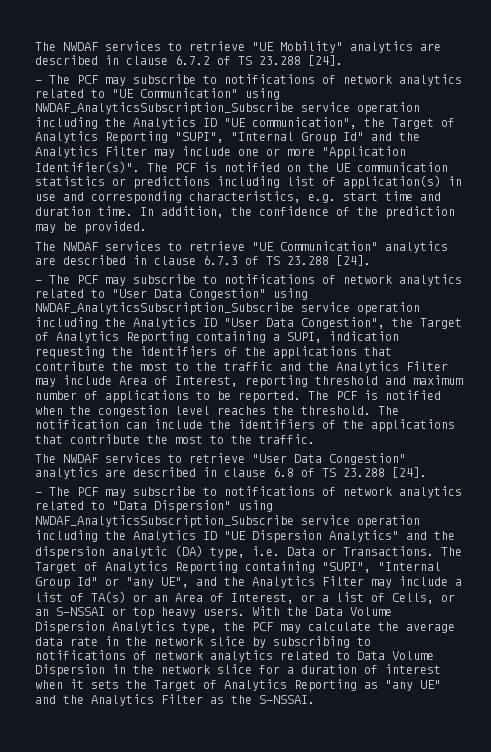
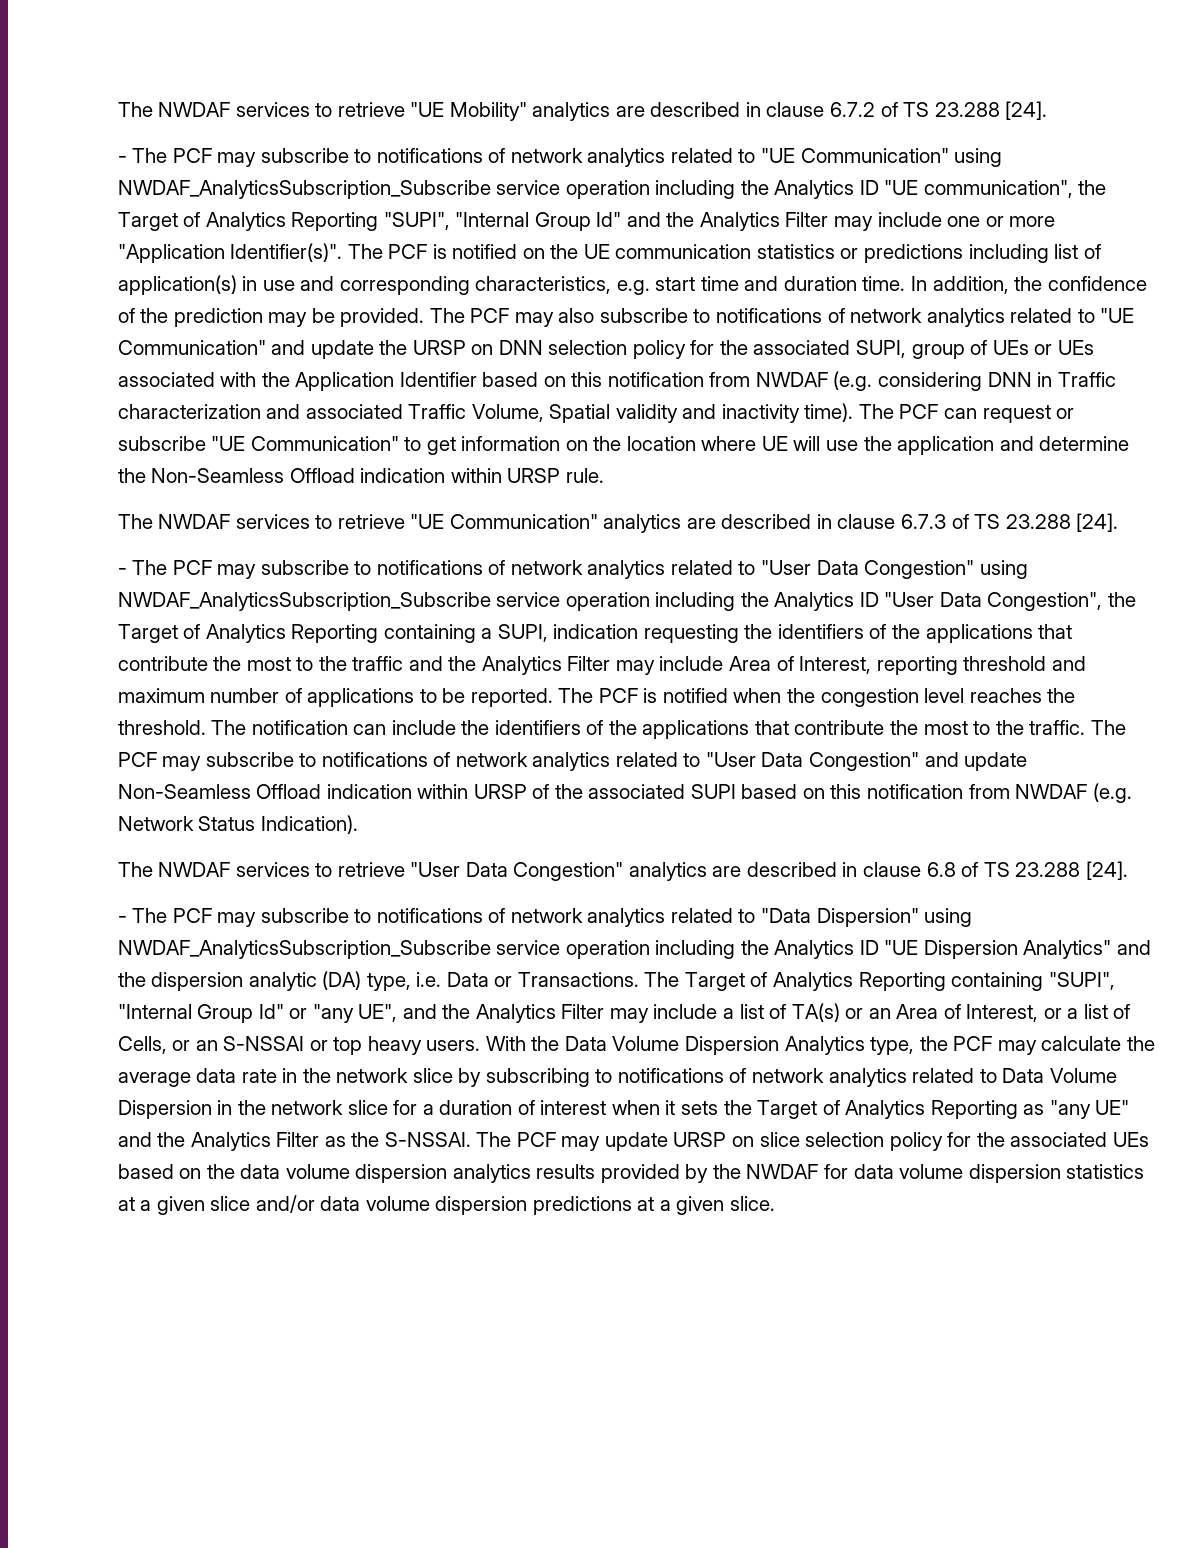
(148, 227) none -> [429,308,1135,327] [117,340,1094,359] [117,371,1116,391] [117,403,1075,423] [117,436,1130,455] [117,468,604,483] The PCF may also subscribe to notifications of network analytics related to "UE Communication" and update the URSP on DNN selection policy for the associated SUPI, group of UEs or UEs associated with the Application Identifier based on this notification from NWDAF (e.g. considering DNN in Traffic characterization and associated Traffic Volume, Spatial validity and inactivity time). The PCF can request or subscribe "UE Communication" to get information on the location where UE will use the application and determine the Non-Seamless Offload indication within URSP rule.
(316, 439) none -> [1090,720,1126,735] [117,752,1028,771] [117,783,1132,803] [117,815,358,834] The PCF may subscribe to notifications of network analytics related to "User Data Congestion" and update Non-Seamless Offload indication within URSP of the associated SUPI based on this notification from NWDAF (e.g. Network Status Indication).
(316, 699) none -> [476,1132,1149,1151] [117,1164,1145,1183] [117,1195,776,1215] The PCF may update URSP on slice selection policy for the associated UEs based on the data volume dispersion analytics results provided by the NWDAF for data volume dispersion statistics at a given slice and/or data volume dispersion predictions at a given slice.

